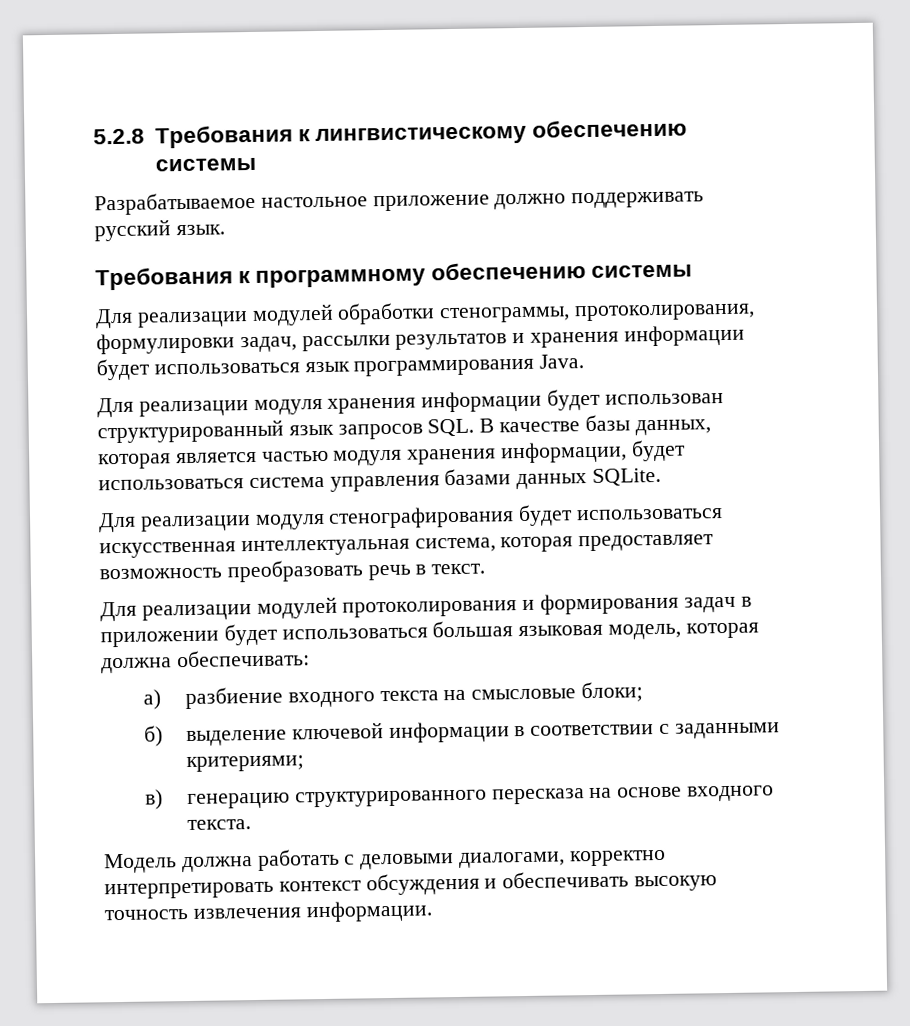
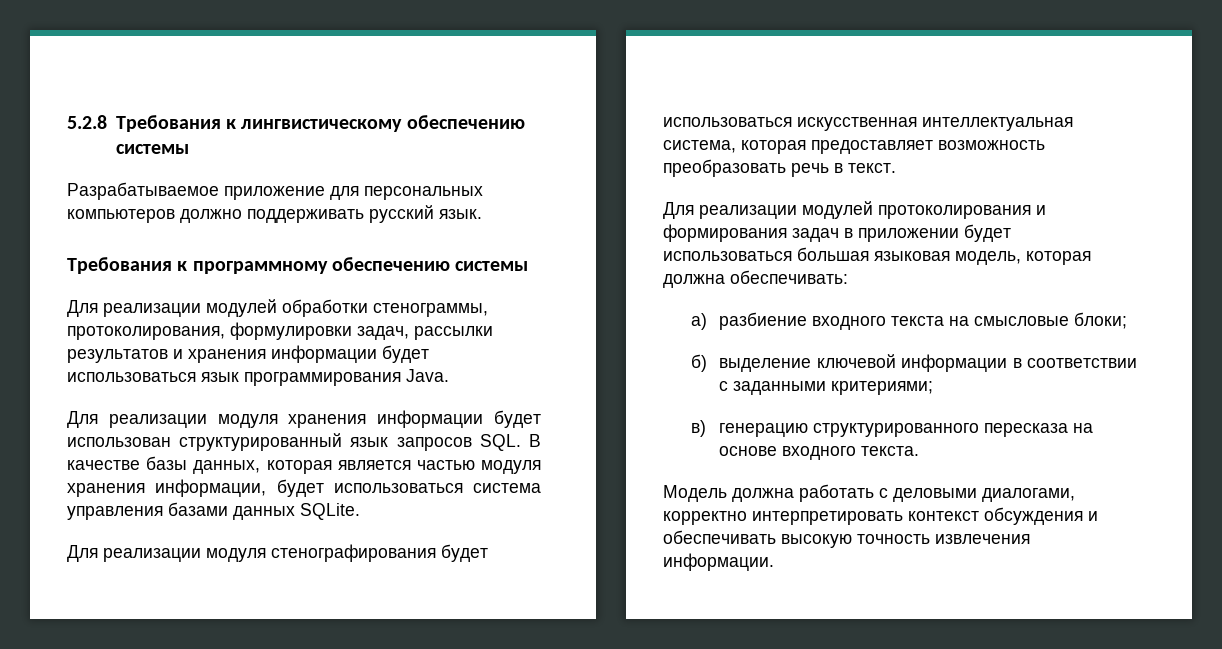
[260,194,490,212] настольное приложение -> [224,186,483,200] [67,209,175,223] приложение для персональных компьютеров

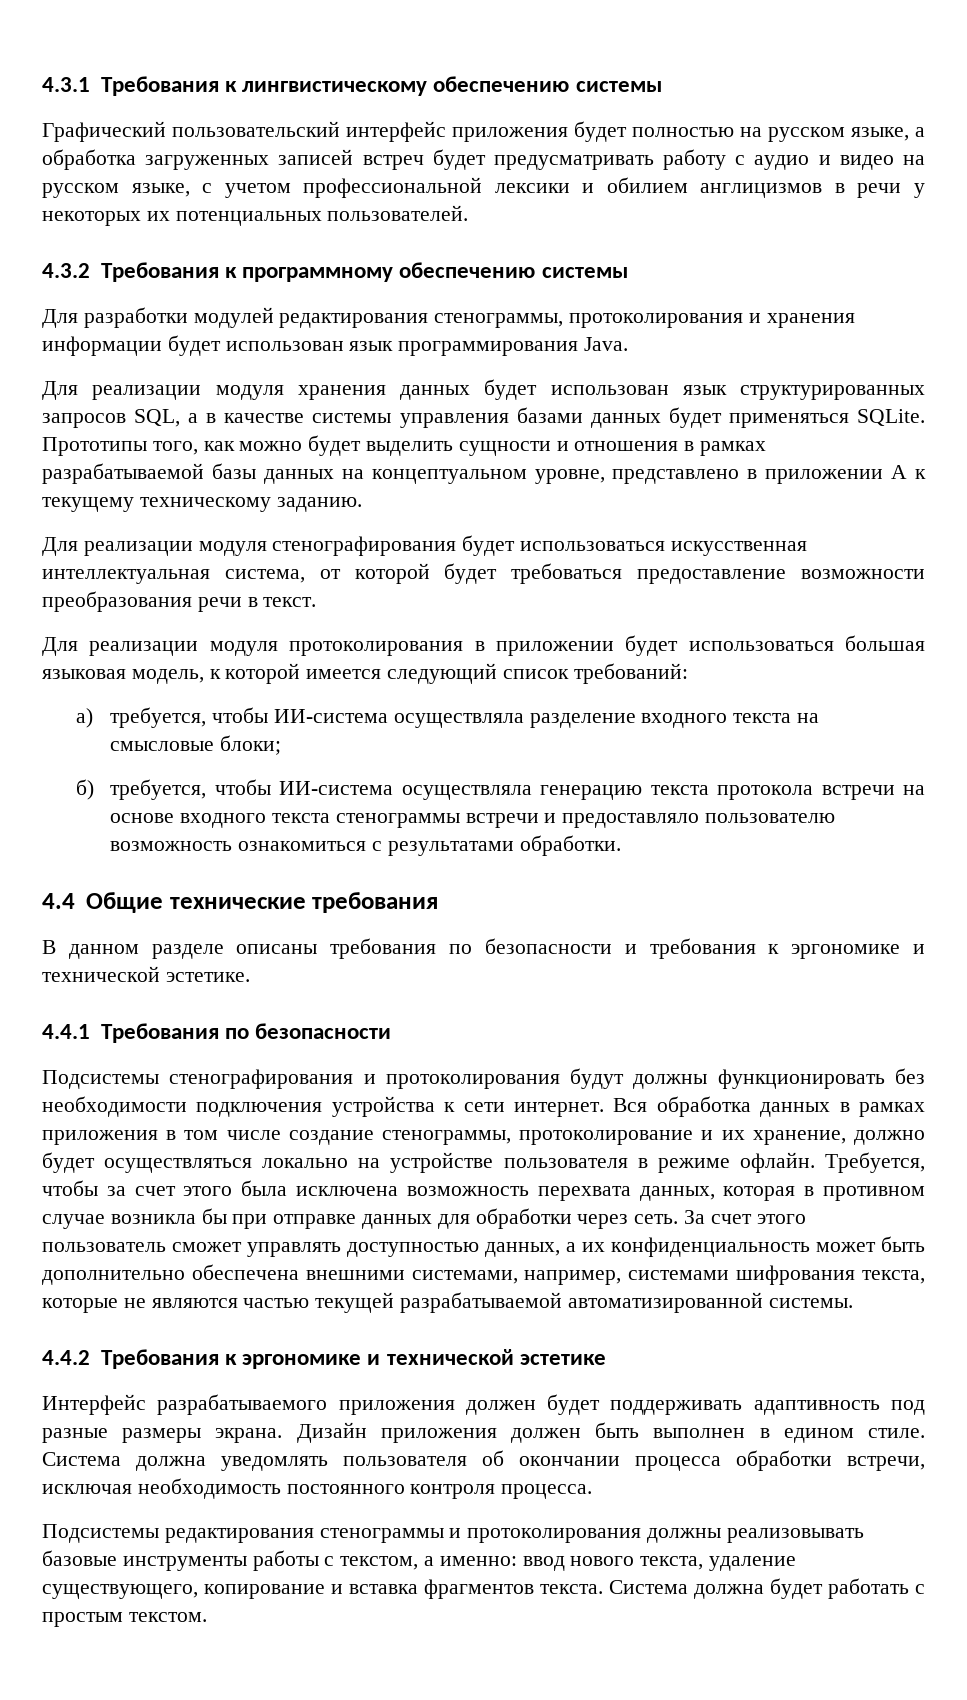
[67,115,107,129] 5.2.8 -> [42,77,90,92] 4.3.1
[67,182,483,200] [67,205,482,223] Разрабатываемое приложение для персональных компьютеров должно поддерживать русский язык. // -> [42,121,925,142] [42,149,925,170] [42,177,925,198] [42,205,469,226] [42,263,90,278] Графический пользовательский интерфейс приложения будет полностью на русском языке, а обработка загруженных записей встреч будет предусматривать работу с аудио и видео на русском языке, с учетом профессиональной лексики и обилием англицизмов в речи у некоторых их потенциальных пользователей. // 4.3.2
[103,299,488,317] [67,322,493,340] [67,349,168,363] реализации модулей обработки стенограммы, протоколирования, формулировки задач, рассылки результатов -> [83,307,744,328] разработки модулей редактирования стенограммы, протоколирования
[67,372,196,382] использоваться -> [225,341,344,351] использован
[377,410,541,428] [67,433,541,451] [67,456,541,474] [67,479,541,497] информации будет использован структурированный язык запросов SQL. В качестве базы данных, которая является частью модуля хранения информации, будет использоваться система -> [400,379,925,400] [42,409,392,428] данных будет использован язык структурированных запросов SQL, а в качестве системы
(295, 513) none -> [668,407,849,428] будет применяться
(360, 511) none -> [42,435,767,456] [42,463,926,484] [42,497,362,512] Прототипы того, как можно будет выделить сущности и отношения в рамках разрабатываемой базы данных на концептуальном уровне, представлено в приложении А к текущему техническому заданию.
[741,140,1045,154] [663,159,829,177] которая предоставляет возможность преобразовать речь -> [319,563,925,584] [42,591,242,612] от которой будет требоваться предоставление возможности преобразования речи
[802,201,1046,219] [663,224,839,242] модулей протоколирования и формирования задач -> [209,641,464,656] модуля протоколирования
[1026,251,1091,265] [663,270,848,288] [691,312,808,330] которая должна обеспечивать: // а) разбиение -> [209,663,688,684] [76,707,636,728] к которой имеется следующий список требований: // а) требуется, чтобы ИИ-система осуществляла разделение
[719,354,1137,372] [719,381,934,395] [691,420,1094,437] [719,446,920,460] [663,484,1075,502] [663,507,1098,525] [663,530,1030,548] [663,553,774,571] выделение ключевой информации в соответствии с заданными критериями; // в) генерацию структурированного пересказа на основе входного текста. // Модель должна работать с деловыми диалогами, корректно интерпретировать контекст обсуждения и обеспечивать высокую точность извлечения информации. -> [110,779,925,800] [110,813,836,828] [110,835,621,856] [42,892,439,913] [42,938,926,959] [42,966,250,982] [42,1023,392,1043] [42,1068,926,1089] [42,1096,925,1117] [42,1130,926,1145] [42,1152,925,1173] [42,1180,926,1201] [42,1208,806,1229] [42,1236,925,1257] [42,1264,925,1285] [42,1292,853,1313] [42,1349,606,1369] [42,1394,926,1415] [42,1422,926,1443] [42,1450,925,1471] [42,1478,593,1499] [42,1524,864,1543] [42,1550,797,1571] [42,1578,925,1599] [42,1612,207,1627] требуется, чтобы ИИ-система осуществляла генерацию текста протокола встречи на основе входного текста стенограммы встречи и предоставляло пользователю возможность ознакомиться с результатами обработки. // 4.4 Общие технические требования // В данном разделе описаны требования по безопасности и требования к эргономике и технической эстетике. // 4.4.1 Требования по безопасности // Подсистемы стенографирования и протоколирования будут должны функционировать без необходимости подключения устройства к сети интернет. Вся обработка данных в рамках приложения в том числе создание стенограммы, протоколирование и их хранение, должно будет осуществляться локально на устройстве пользователя в режиме офлайн. Требуется, чтобы за счет этого была исключена возможность перехвата данных, которая в противном случае возникла бы при отправке данных для обработки через сеть. За счет этого пользователь сможет управлять доступностью данных, а их конфиденциальность может быть дополнительно обеспечена внешними системами, например, системами шифрования текста, которые не являются частью текущей разрабатываемой автоматизированной системы. // 4.4.2 Требования к эргономике и технической эстетике // Интерфейс разрабатываемого приложения должен будет поддерживать адаптивность под разные размеры экрана. Дизайн приложения должен быть выполнен в едином стиле. Система должна уведомлять пользователя об окончании процесса обработки встречи, исключая необходимость постоянного контроля процесса. // Подсистемы редактирования стенограммы и протоколирования должны реализовывать базовые инструменты работы с текстом, а именно: ввод нового текста, удаление существующего, копирование и вставка фрагментов текста. Система должна будет работать с простым текстом.

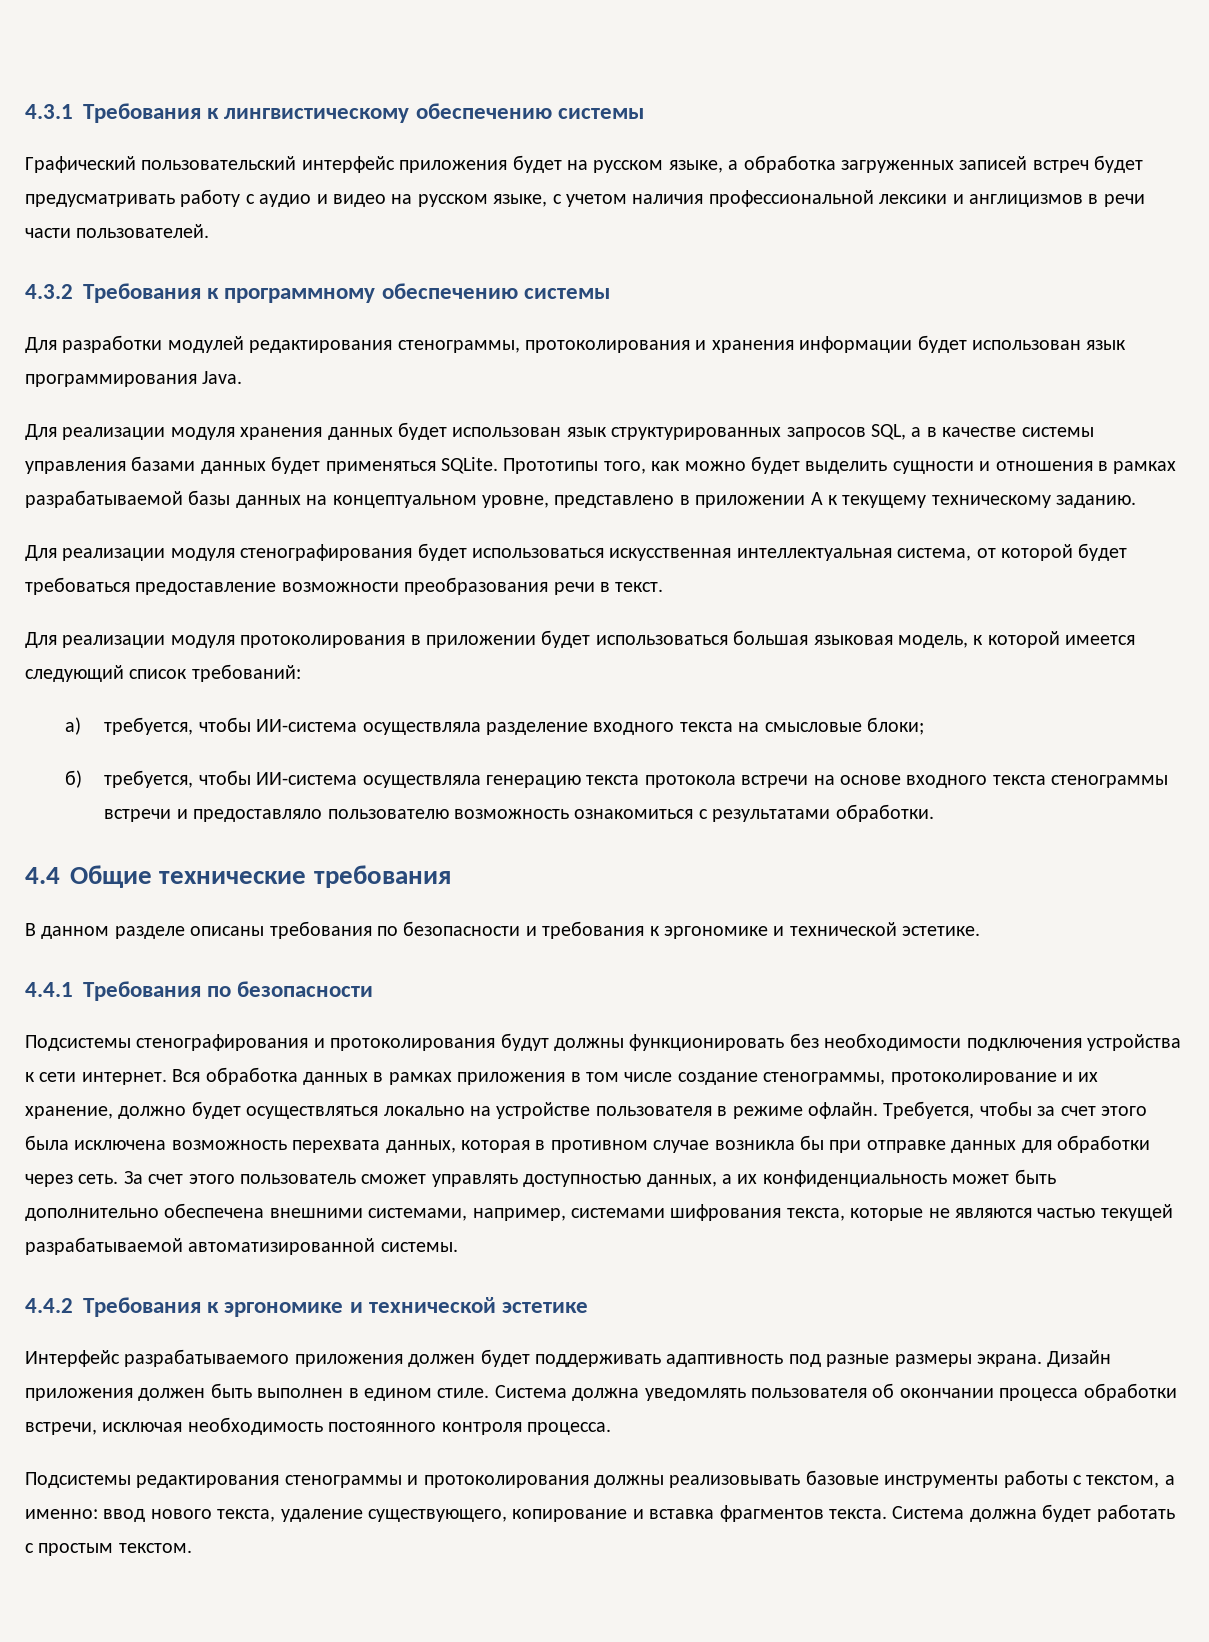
[632,127,734,137] полностью -> (562, 164) none
(291, 190) none -> [632,194,704,204] наличия
[606,177,688,193] обилием -> (964, 199) none
[913,183,925,198] [42,211,322,226] у некоторых их потенциальных -> [25,228,71,238] части

